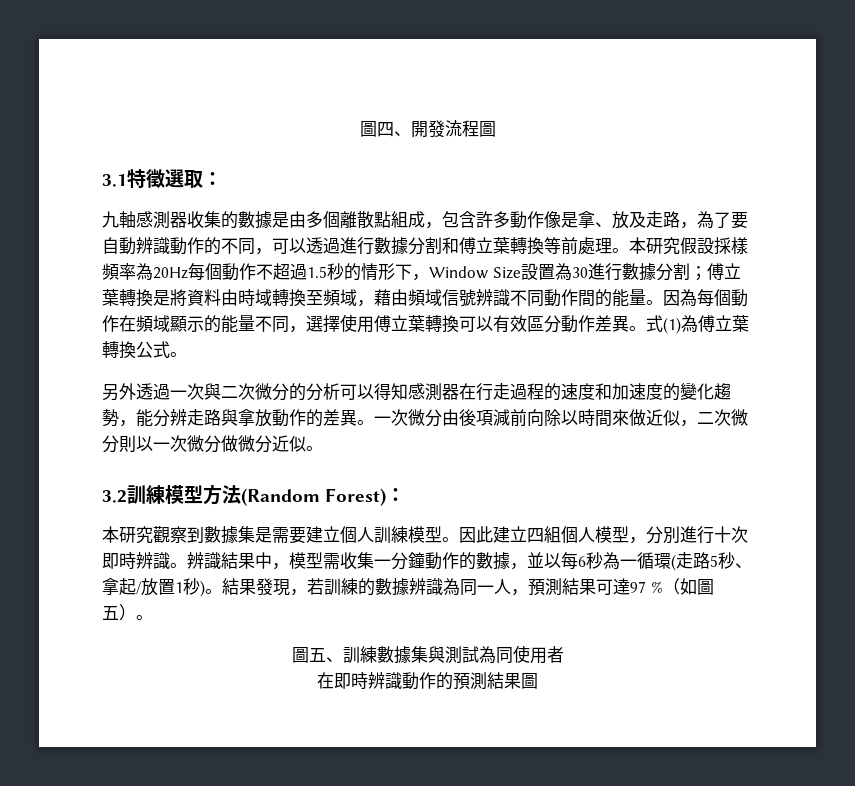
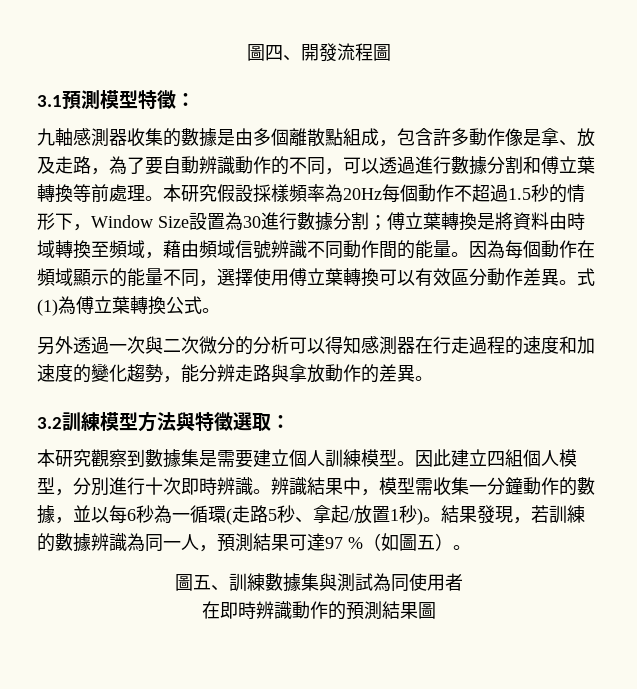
[127,169,203,189] 特徵選取 -> [62,90,176,110] 預測模型特徵
[374,409,748,427] [102,435,323,453] 一次微分由後項減前向除以時間來做近似，二次微分則以一次微分做微分近似。 -> (433, 378) none
[241,488,387,506] (Random Forest) -> [176,412,271,432] 與特徵選取

